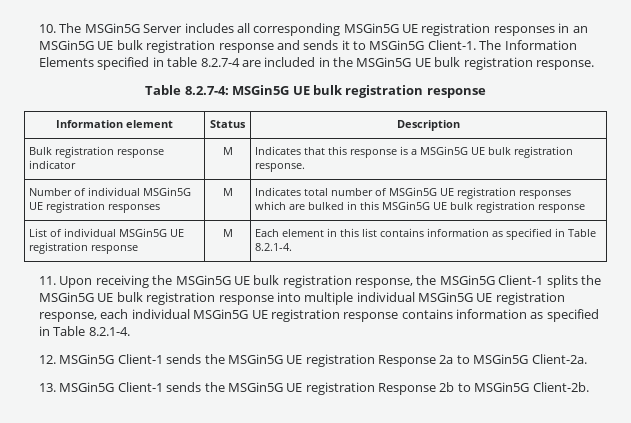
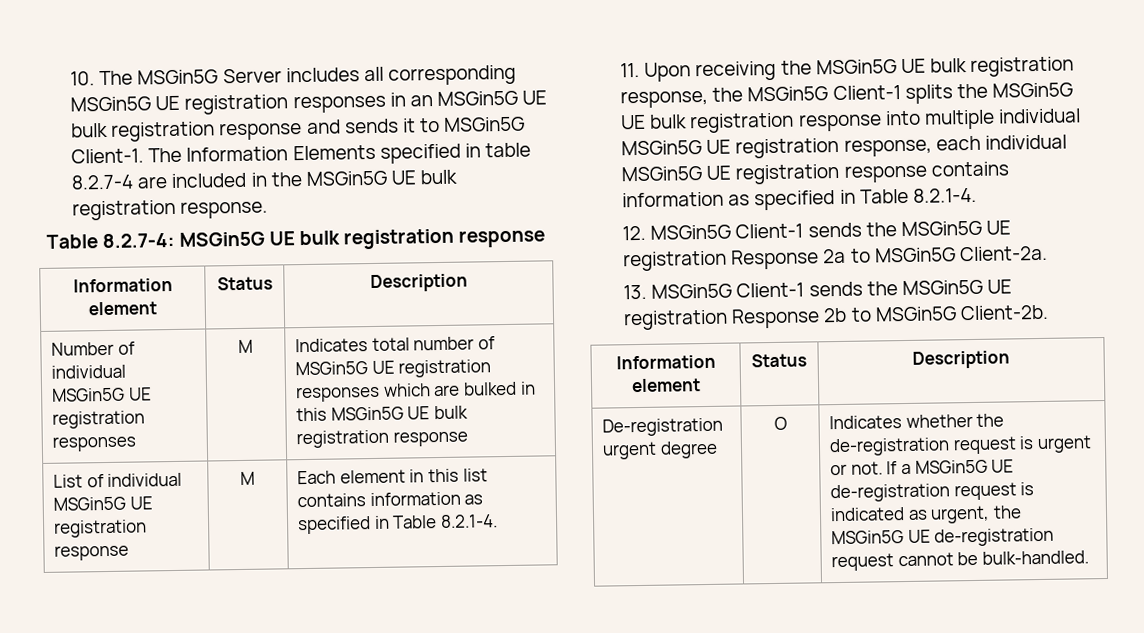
[29,146,165,158] [29,160,77,169] [222,147,233,155] [255,146,574,158] [255,163,306,172] // Bulk registration response indicator | M | Indicates that this response is a MSGin5G UE bulk registration response. -> (468, 283) none
(589, 387) none -> [615,354,716,370] [631,378,701,393] [751,353,807,368] [912,350,1010,369] [602,417,724,437] [602,440,718,460] [773,416,787,430] [829,413,1005,430] [829,435,1093,457] [830,459,1015,476] [830,482,1035,503] [830,505,1023,524] [831,527,1055,547] [831,550,1090,572] // Information element | Status | Description // De-registration urgent degree | O | Indicates whether the de-registration request is urgent or not. If a MSGin5G UE de-registration request is indicated as urgent, the MSGin5G UE de-registration request cannot be bulk-handled.

